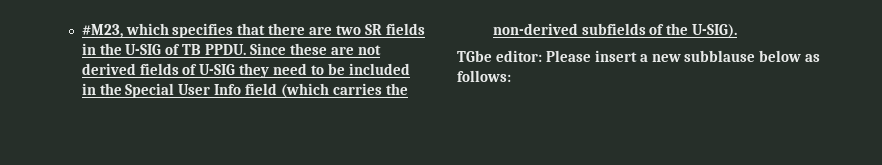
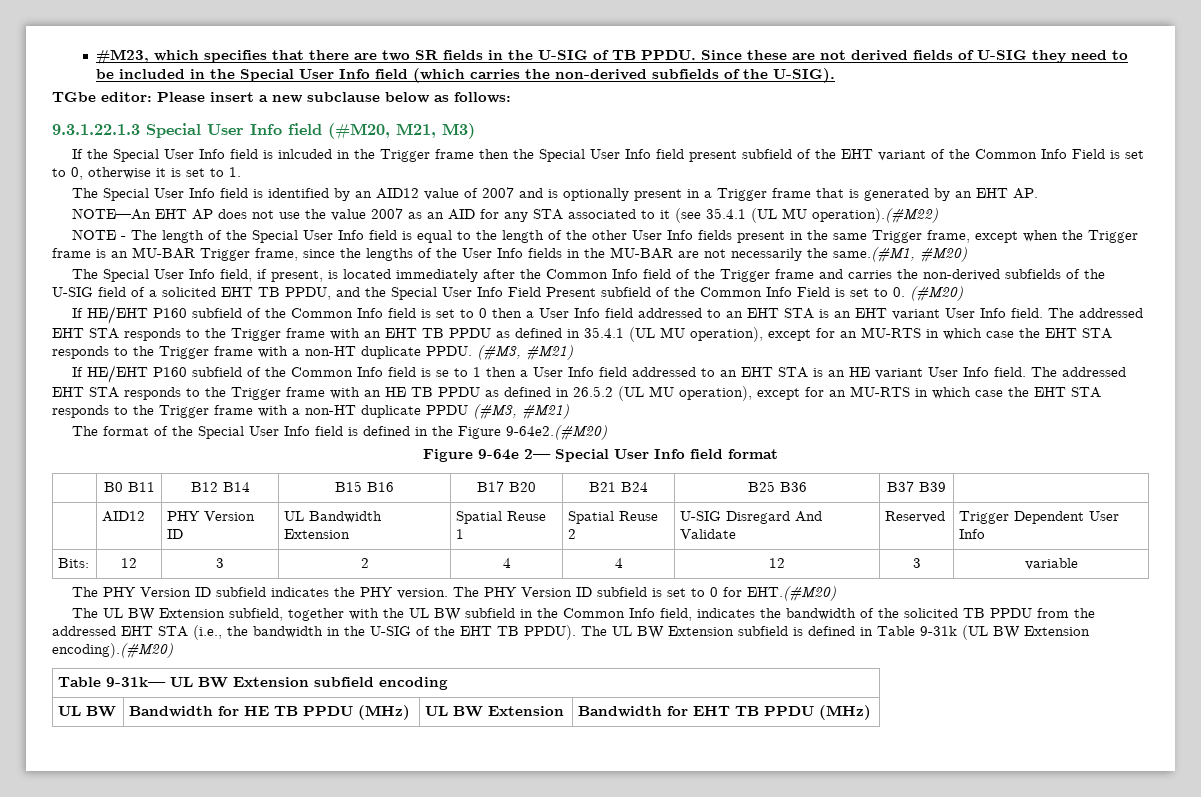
[684,50,756,62] subblause -> [307,92,380,102] subclause
(511, 76) none -> [52,123,475,140] [71,149,1144,162] [52,167,241,180] [71,187,1038,201] [71,208,938,223] [71,229,1138,243] [52,247,967,262] [71,269,1105,282] [52,286,963,301] [71,306,1143,324] [52,327,1112,342] [52,345,573,360] [71,365,1126,383] [52,386,1101,401] [52,404,569,419] [71,425,607,440] [423,449,778,462] [103,482,155,492] [190,482,250,492] [335,481,394,492] [477,481,536,492] [589,482,648,492] [747,481,807,492] [887,481,946,492] [102,511,146,522] [167,511,256,521] [167,529,184,539] [284,511,383,523] [284,529,351,539] [456,511,547,524] [456,529,465,539] [568,511,659,524] [568,529,577,539] [680,511,823,524] [680,529,737,539] [885,511,946,523] [959,511,1120,524] [959,529,986,539] [58,558,90,568] [121,558,137,568] [216,558,224,568] [360,558,369,568] [502,558,511,568] [614,558,623,568] [769,558,785,568] [912,558,921,568] [1024,558,1078,570] [71,586,836,601] [71,608,1095,621] [52,625,1090,640] [52,643,173,658] [58,677,449,690] [58,706,117,717] [129,705,411,720] [425,706,565,717] [578,705,872,720] // 9.3.1.22.1.3 Special User Info field (#M20, M21, M3) // If the Special User Info field is inlcuded in the Trigger frame then the Special User Info field present subfield of the EHT variant of the Common Info Field is set to 0, otherwise it is set to 1. // The Special User Info field is identified by an AID12 value of 2007 and is optionally present in a Trigger frame that is generated by an EHT AP. // NOTE—An EHT AP does not use the value 2007 as an AID for any STA associated to it (see 35.4.1 (UL MU operation).(#M22) // NOTE - The length of the Special User Info field is equal to the length of the other User Info fields present in the same Trigger frame, except when the Trigger frame is an MU-BAR Trigger frame, since the lengths of the User Info fields in the MU-BAR are not necessarily the same.(#M1, #M20) // The Special User Info field, if present, is located immediately after the Common Info field of the Trigger frame and carries the non-derived subfields of the U-SIG field of a solicited EHT TB PPDU, and the Special User Info Field Present subfield of the Common Info Field is set to 0. (#M20) // If HE/EHT P160 subfield of the Common Info field is set to 0 then a User Info field addressed to an EHT STA is an EHT variant User Info field. The addressed EHT STA responds to the Trigger frame with an EHT TB PPDU as defined in 35.4.1 (UL MU operation), except for an MU-RTS in which case the EHT STA responds to the Trigger frame with a non-HT duplicate PPDU. (#M3, #M21) // If HE/EHT P160 subfield of the Common Info field is se to 1 then a User Info field addressed to an EHT STA is an HE variant User Info field. The addressed EHT STA responds to the Trigger frame with an HE TB PPDU as defined in 26.5.2 (UL MU operation), except for an MU-RTS in which case the EHT STA responds to the Trigger frame with a non-HT duplicate PPDU (#M3, #M21) // The format of the Special User Info field is defined in the Figure 9-64e2.(#M20) // Figure 9-64e 2— Special User Info field format // | B0 B11 | B12 B14 | B15 B16 | B17 B20 | B21 B24 | B25 B36 | B37 B39 | // | AID12 | PHY Version ID | UL Bandwidth Extension | Spatial Reuse 1 | Spatial Reuse 2 | U-SIG Disregard And Validate | Reserved | Trigger Dependent User Info // Bits: | 12 | 3 | 2 | 4 | 4 | 12 | 3 | variable // The PHY Version ID subfield indicates the PHY version. The PHY Version ID subfield is set to 0 for EHT.(#M20) // The UL BW Extension subfield, together with the UL BW subfield in the Common Info field, indicates the bandwidth of the solicited TB PPDU from the addressed EHT STA (i.e., the bandwidth in the U-SIG of the EHT TB PPDU). The UL BW Extension subfield is defined in Table 9-31k (UL BW Extension encoding).(#M20) // Table 9-31k— UL BW Extension subfield encoding // UL BW | Bandwidth for HE TB PPDU (MHz) | UL BW Extension | Bandwidth for EHT TB PPDU (MHz)

